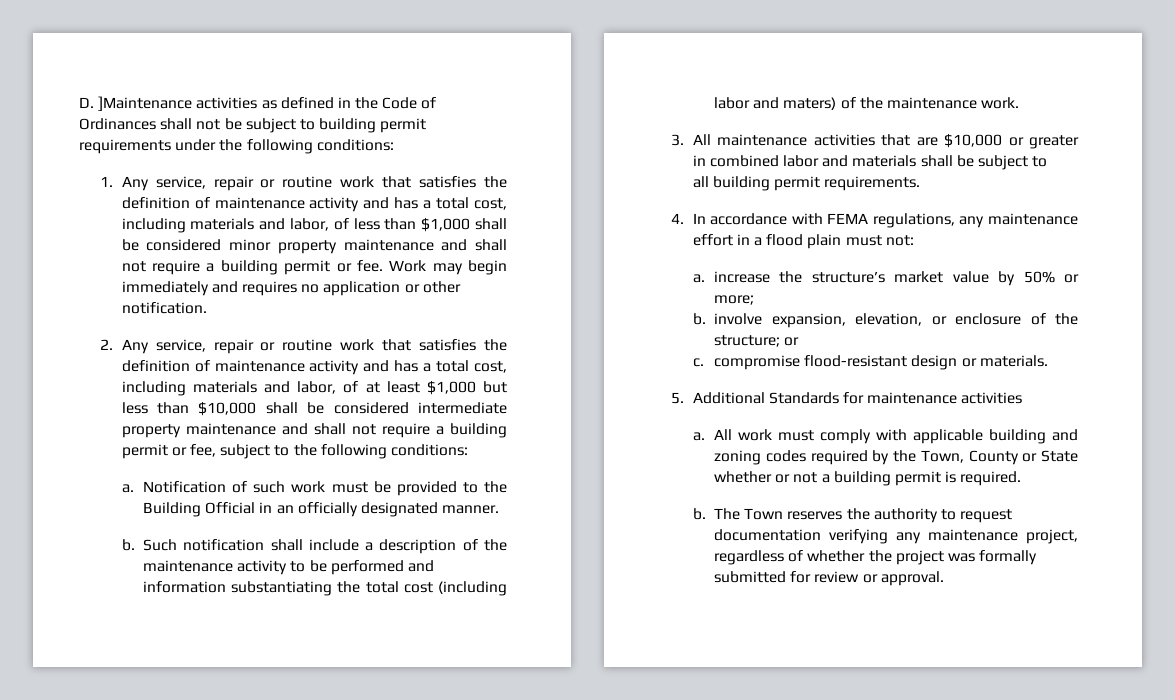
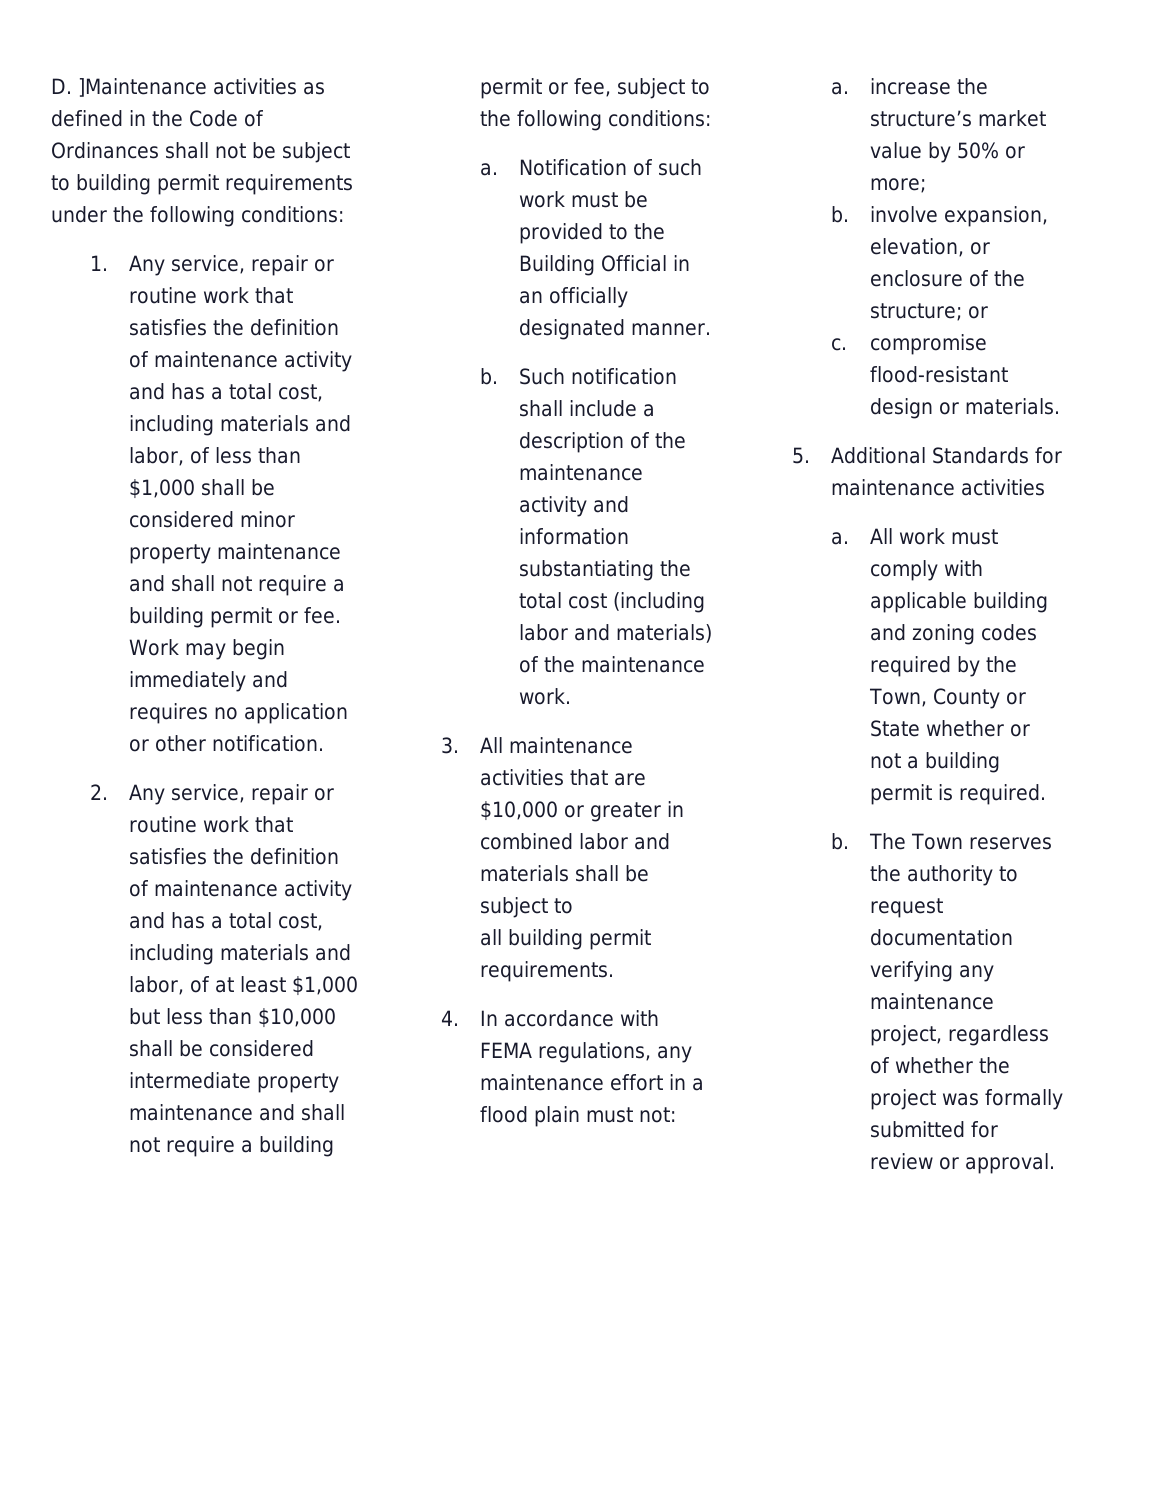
[290,560,404,575] to be performed -> (587, 506) none
[783,97,837,110] maters) -> [615,624,712,643] materials)

